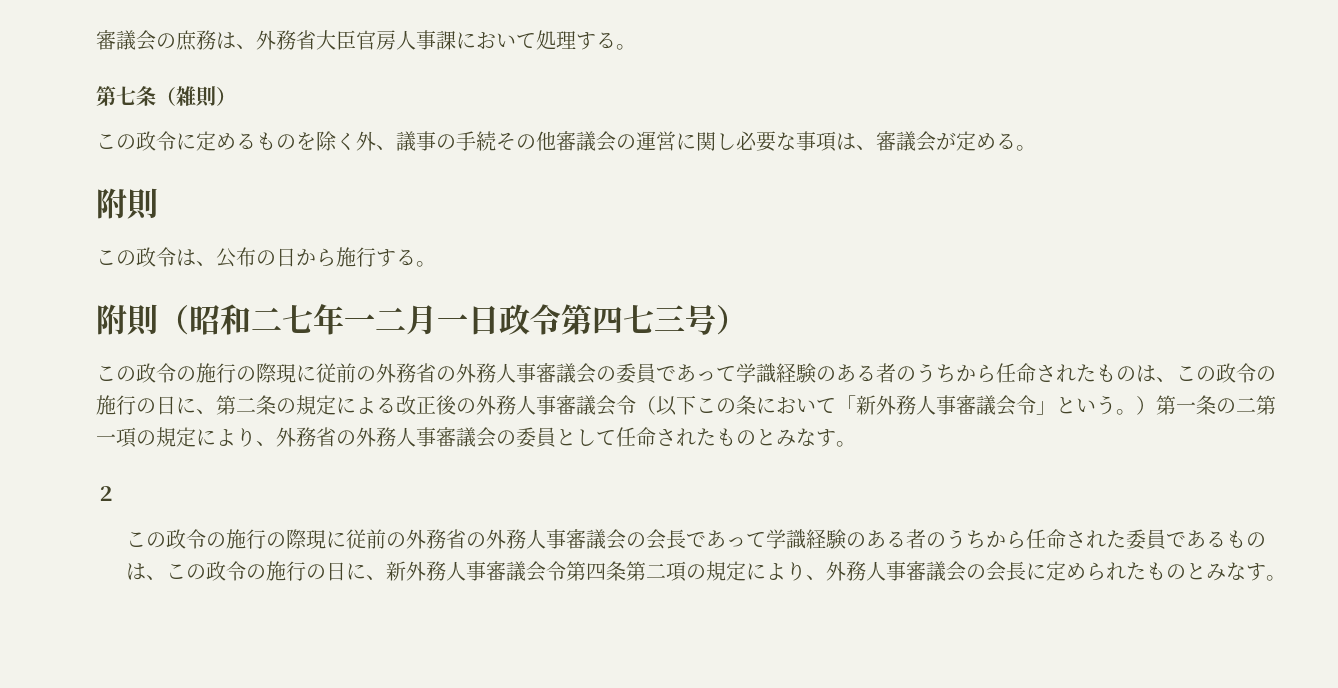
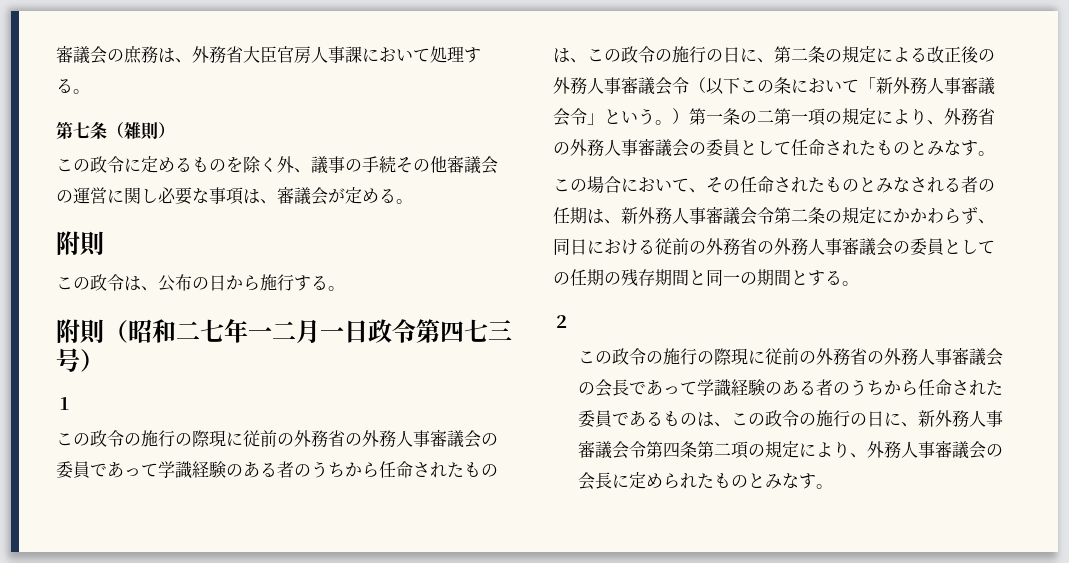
(747, 320) none -> [56,397,73,410] // １
(856, 444) none -> [553,176,995,193] [553,206,995,225] [553,237,995,256] [553,269,859,286] // この場合において、その任命されたものとみなされる者の任期は、新外務人事審議会令第二条の規定にかかわらず、同日における従前の外務省の外務人事審議会の委員としての任期の残存期間と同一の期間とする。

